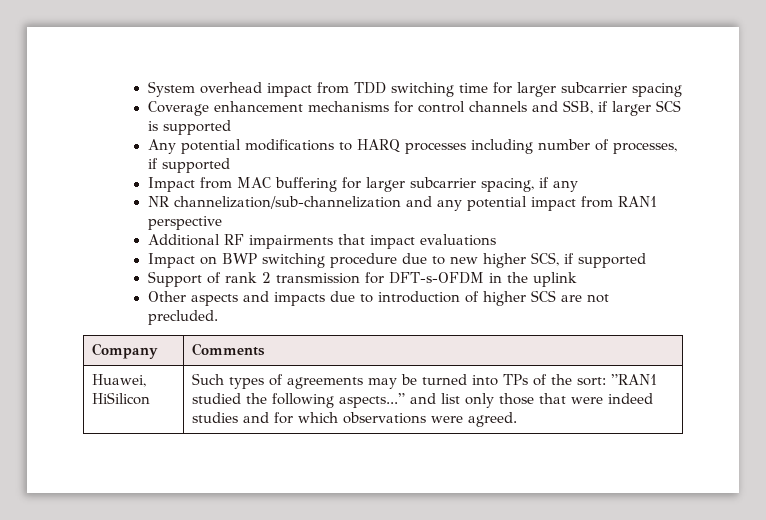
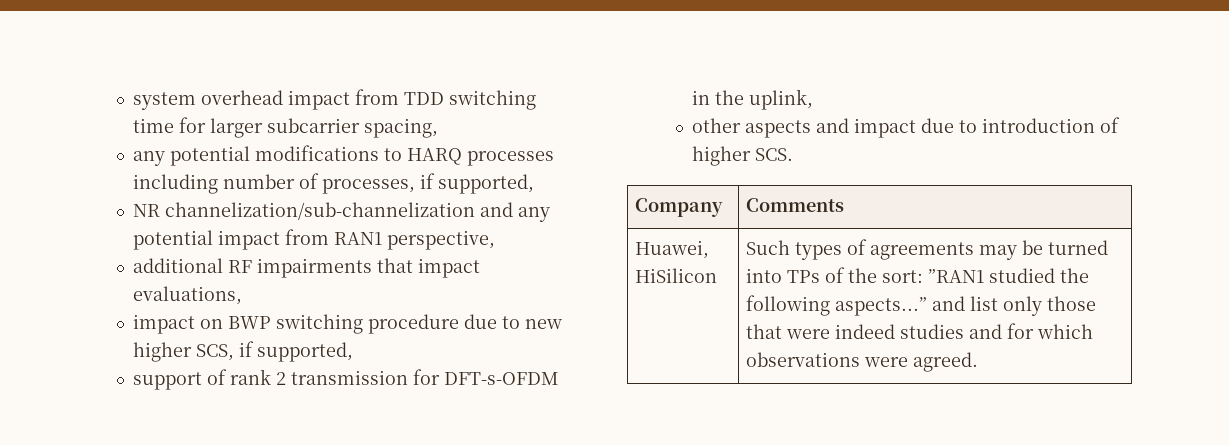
[147,81,195,97] System -> [132,92,196,110] system
[631,83,682,97] [147,100,681,116] [147,120,231,135] [147,139,176,154] spacing // Coverage enhancement mechanisms for control channels and SSB, if larger SCS is supported // Any -> [363,118,438,138] [132,151,165,166] spacing, // any
[161,158,230,173] [147,177,578,192] supported // Impact from MAC buffering for larger subcarrier spacing, if any -> [437,174,534,194] supported,
[147,216,222,230] [147,234,220,246] perspective // Additional -> [386,230,495,250] [132,258,223,273] perspective, // additional
[419,234,496,246] [147,253,195,268] evaluations // Impact -> [132,286,242,305] [132,314,195,334] evaluations, // impact
[577,253,646,268] [147,271,202,287] supported // Support -> [256,342,353,362] [132,372,202,390] supported, // support
[532,272,577,287] [147,291,186,302] uplink // Other -> [748,89,813,110] [691,118,741,133] uplink, // other
[273,292,325,306] impacts -> [853,118,916,138] impact
[530,290,609,303] [147,310,218,325] SCS are not precluded. -> [754,148,793,161] SCS.

